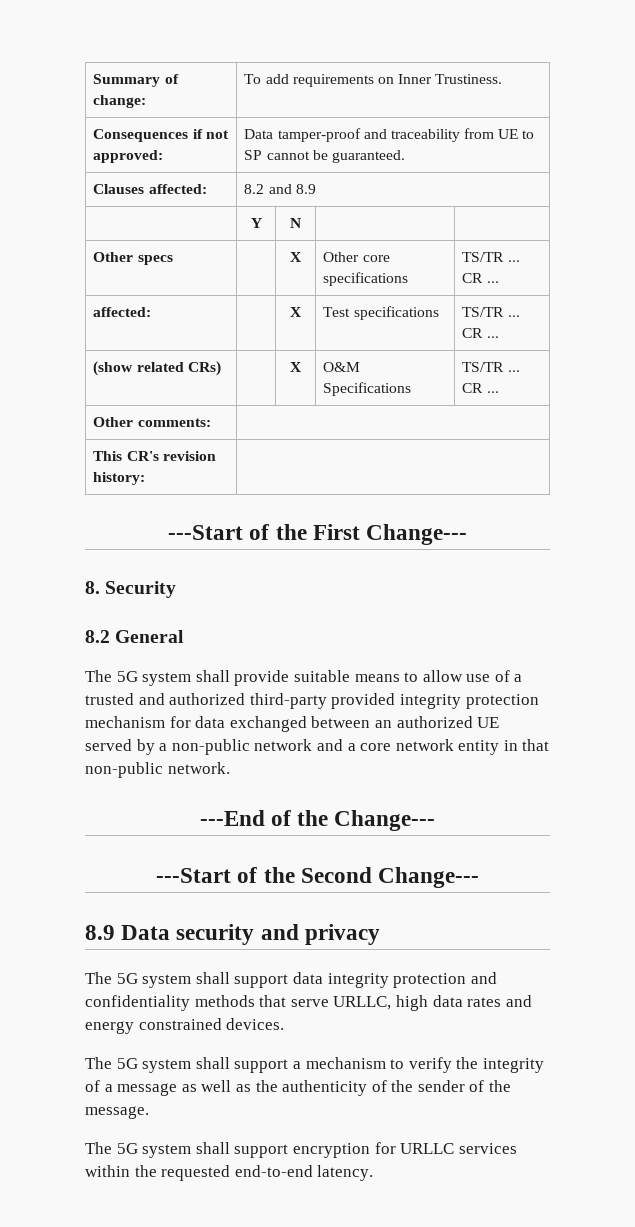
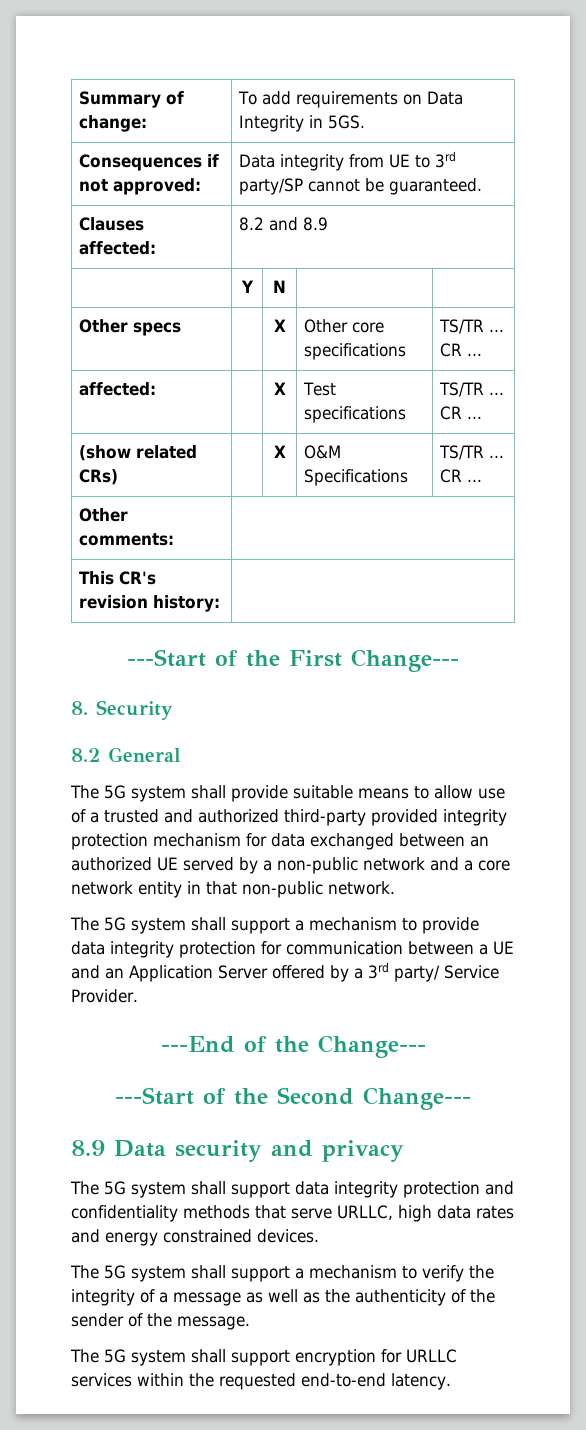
[398,74,503,84] Inner Trustiness. -> [426,91,463,105] [239,115,366,132] Data Integrity in 5GS.
[277,128,460,142] tamper-proof and traceability -> [280,154,345,171] integrity
[244,150,263,160] SP -> [435,151,457,168] [239,178,304,195] 3rd party/SP
(230, 768) none -> [70,917,479,934] [71,941,514,958] [71,962,499,982] [71,989,138,1003] // The 5G system shall support a mechanism to provide data integrity protection for communication between a UE and an Application Server offered by a 3rd party/ Service Provider.

